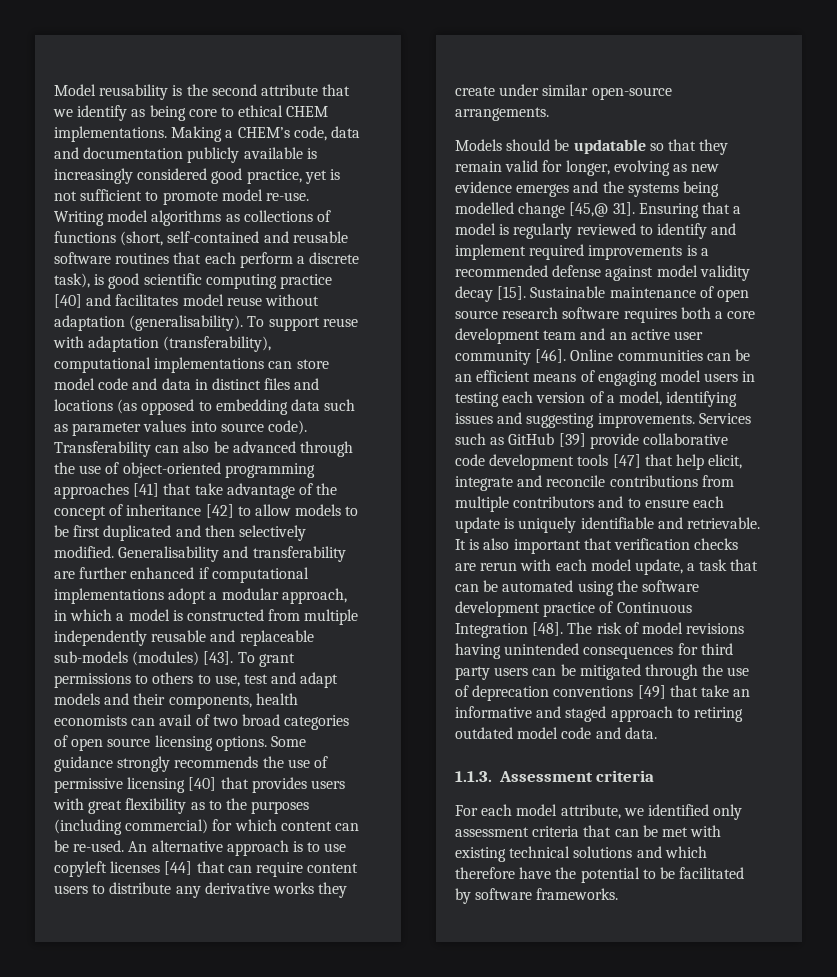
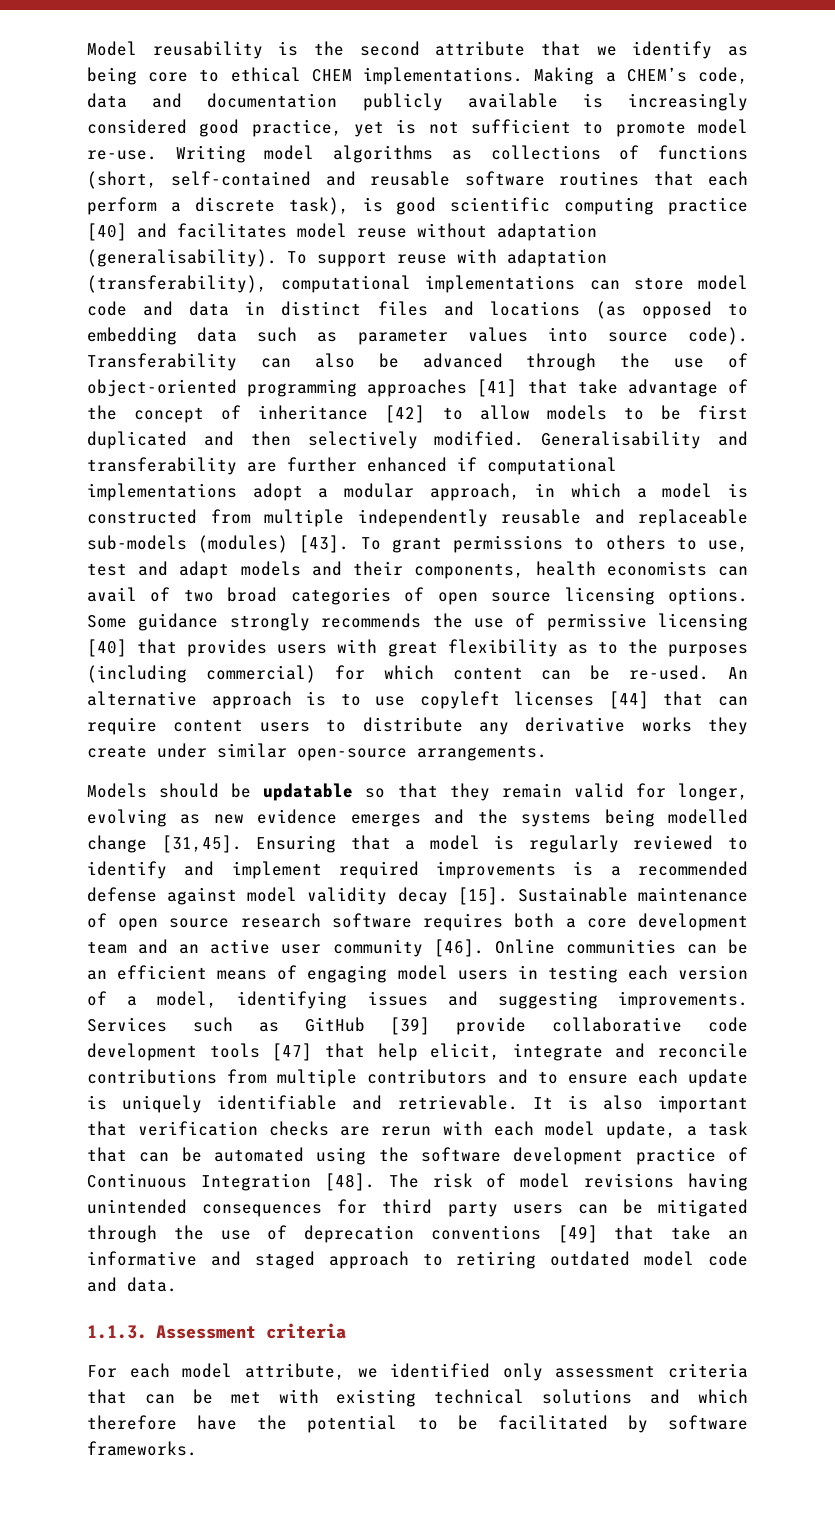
[569,202,635,217] [45,@ 31]. -> [161,835,242,853] [31,45].

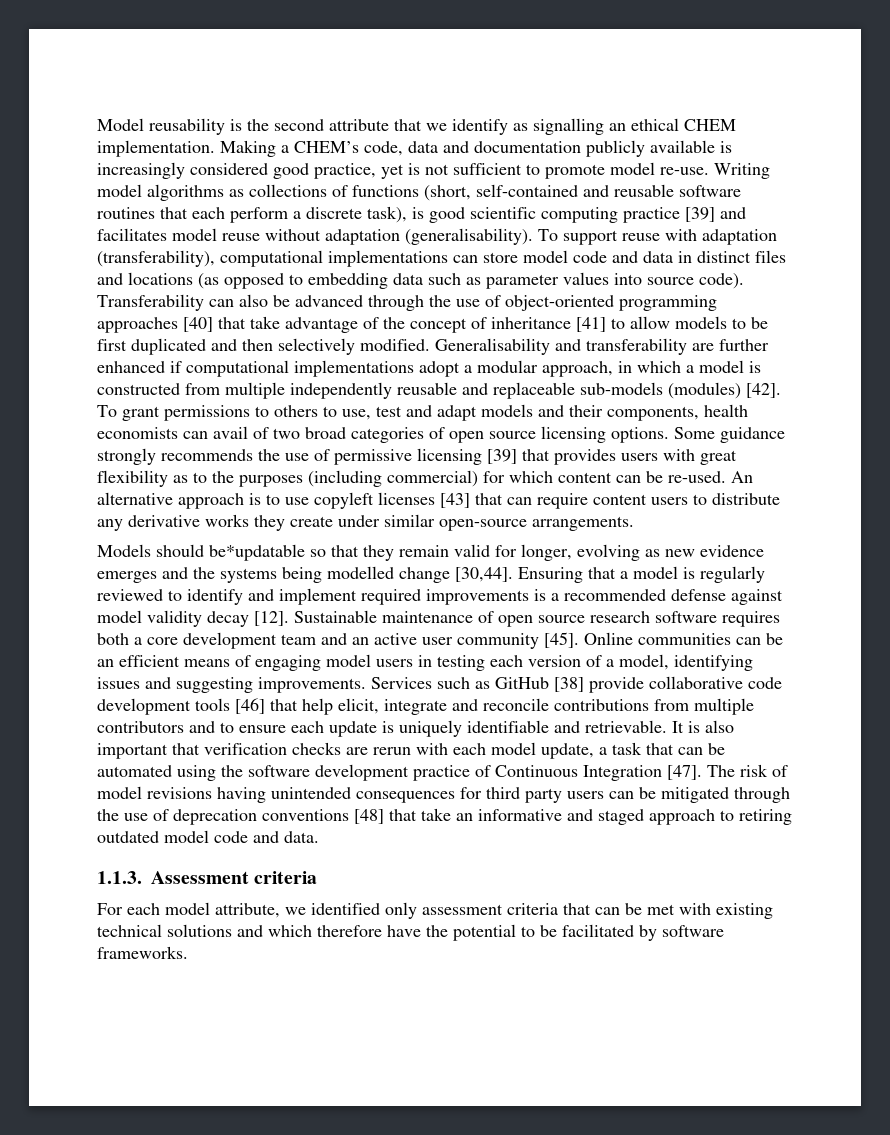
[87,67,220,85] being core to -> [533,118,626,135] signalling an
[363,67,524,85] implementations. -> [97,140,215,157] implementation.
[87,223,127,241] [40] -> [685,207,715,222] [39]
[477,379,518,397] [41] -> [183,317,213,332] [40]
[385,405,426,423] [42] -> [576,317,606,332] [41]
[299,535,350,553] [43]. -> [746,383,781,398] [42].
[87,639,127,657] [40] -> [487,449,517,464] [39]
[608,691,649,709] [44] -> [440,493,470,508] [43]
[231,783,354,801] be updatable -> [209,544,305,561] be*updatable
[161,835,242,853] [31,45]. -> [455,567,513,582] [30,44].
[457,887,508,905] [15]. -> [254,611,289,626] [12].
[433,939,484,957] [46]. -> [544,632,579,648] [45].
[390,1017,431,1035] [39] -> [554,677,584,692] [38]
[272,1043,313,1061] [47] -> [235,698,265,714] [46]
[324,1173,375,1191] [48]. -> [667,765,702,780] [47].
[557,1225,598,1243] [49] -> [354,809,384,824] [48]

